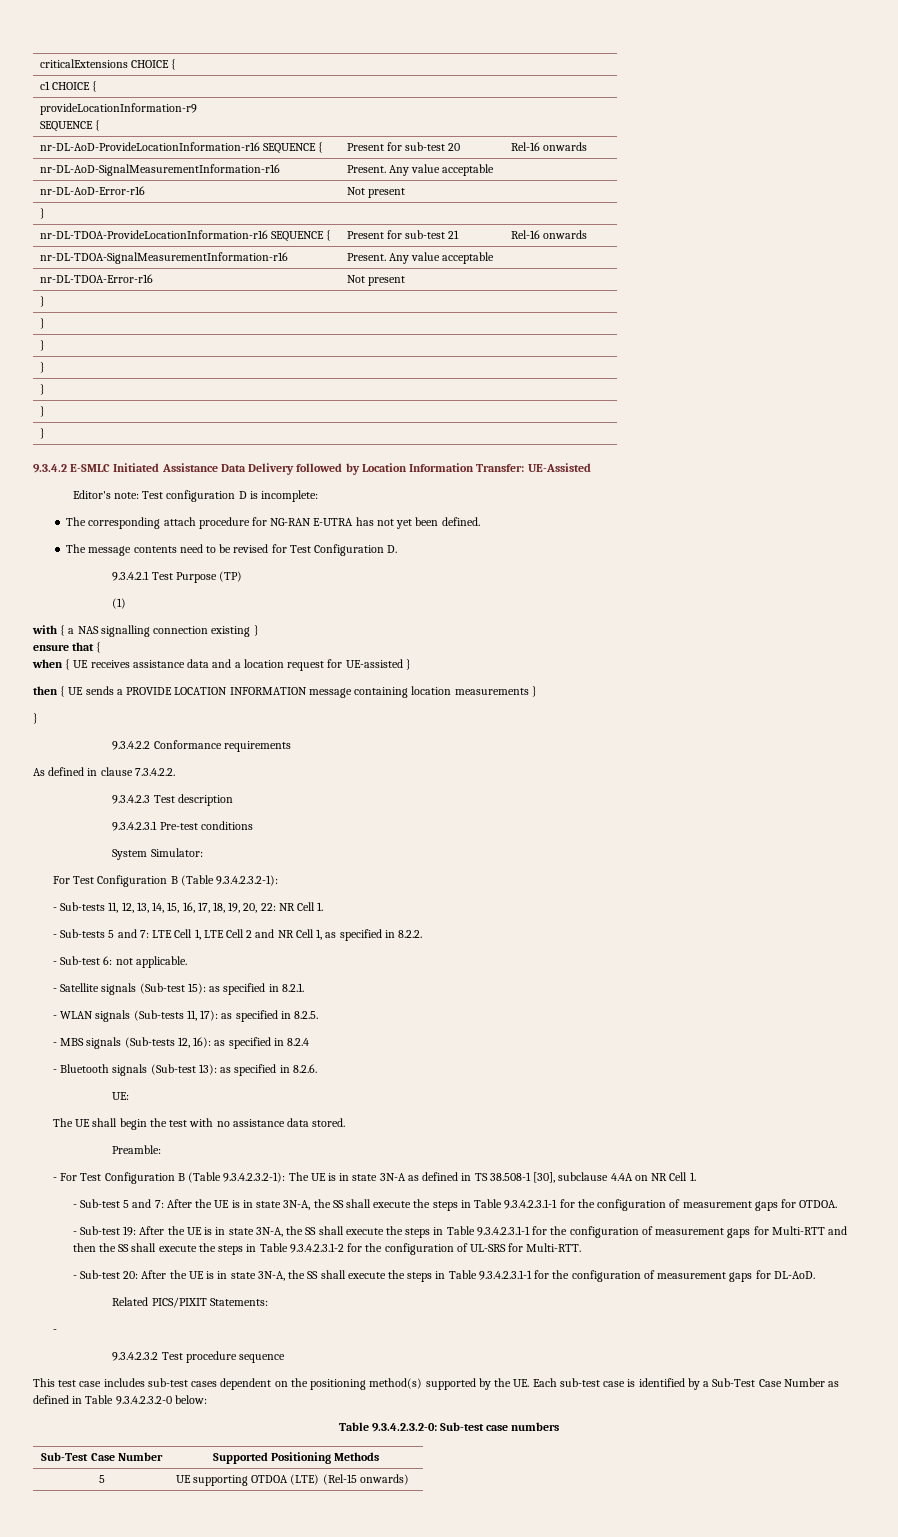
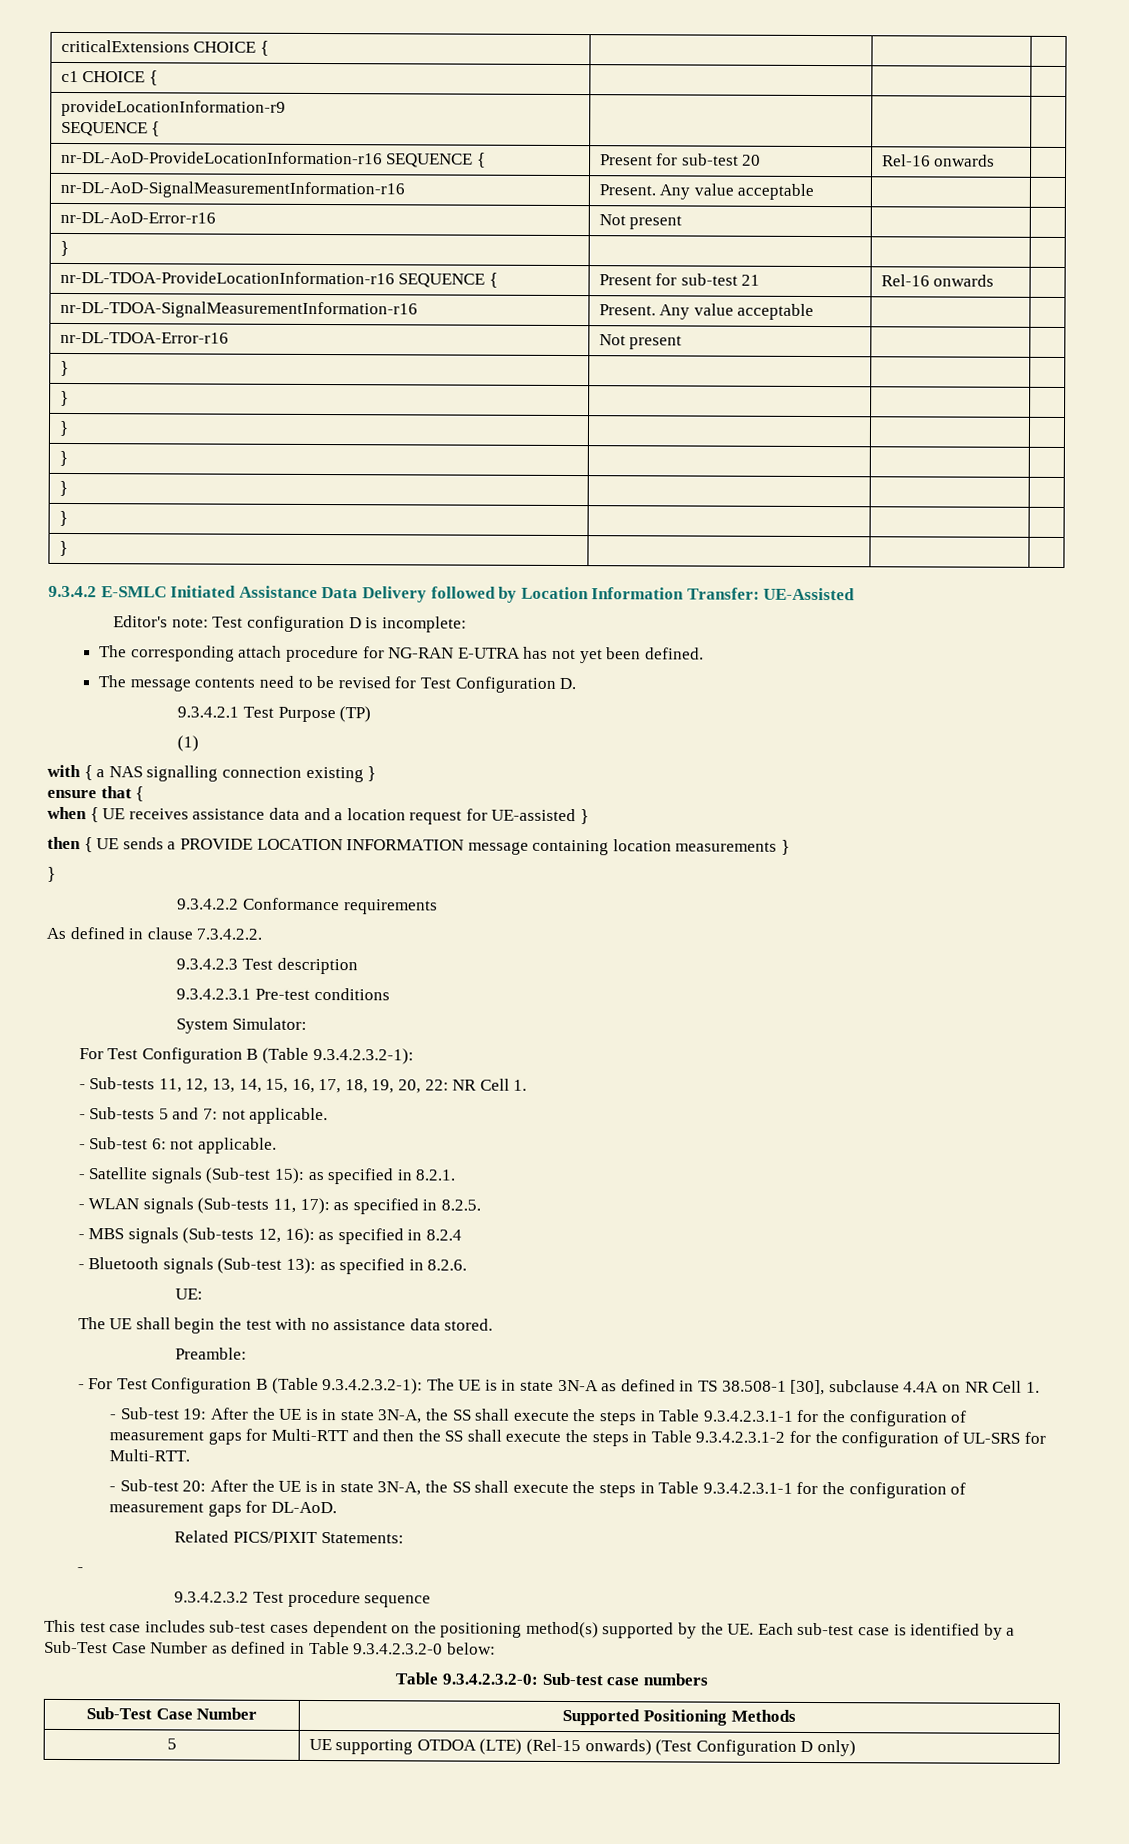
[152,929,423,941] LTE Cell 1, LTE Cell 2 and NR Cell 1, as specified in 8.2.2. -> [221,1107,329,1125] not applicable.
[72,1199,838,1211] // - Sub-test 5 and 7: After the UE is in state 3N-A, the SS shall execute the steps in Table 9.3.4.2.3.1-1 for the configuration of measurement gaps for OTDOA. -> (1040, 1387) none
(409, 1479) none -> [655,1739,856,1757] (Test Configuration D only)

